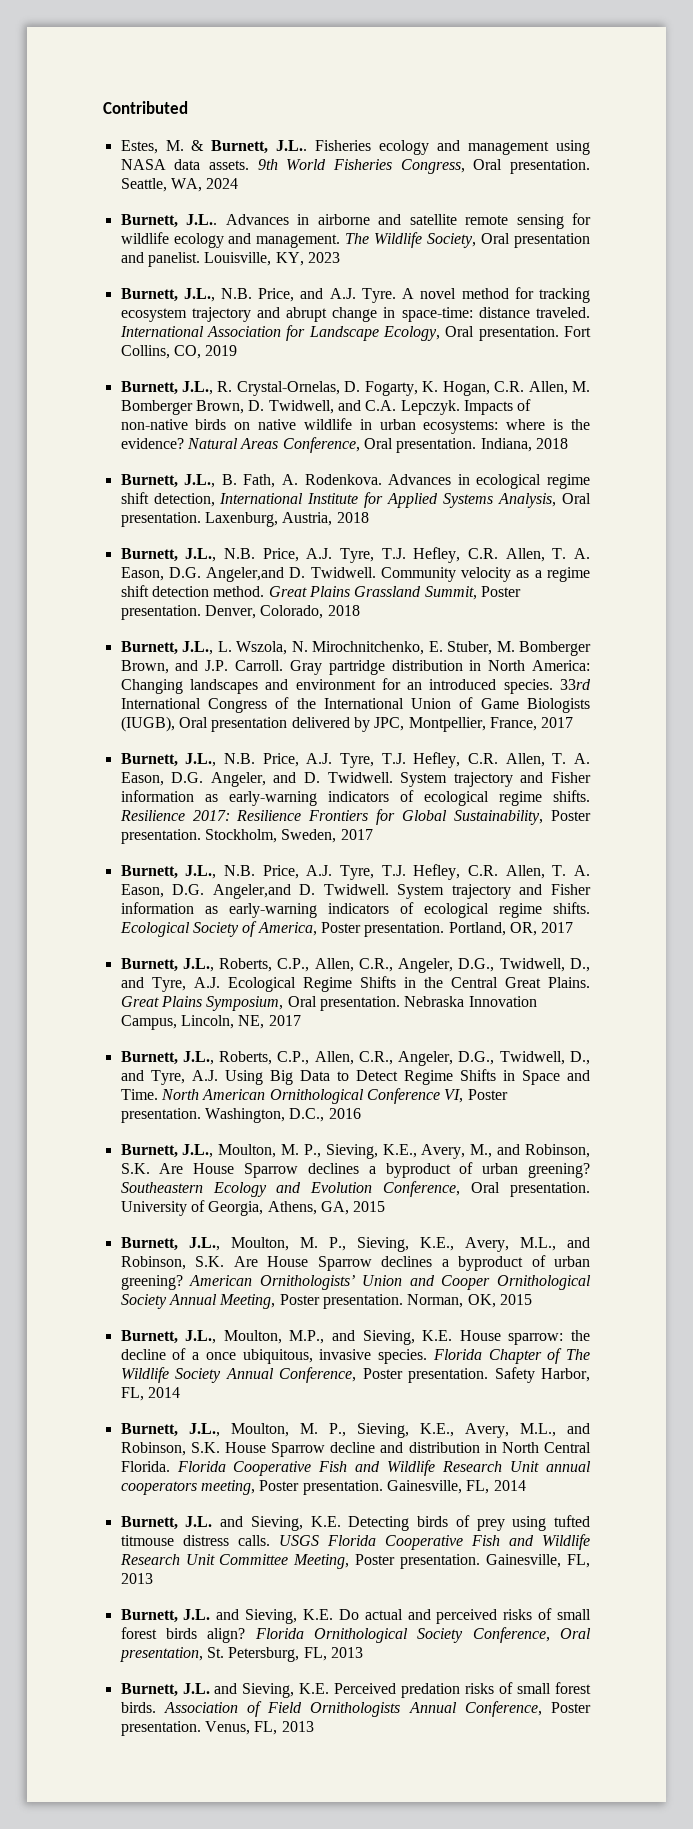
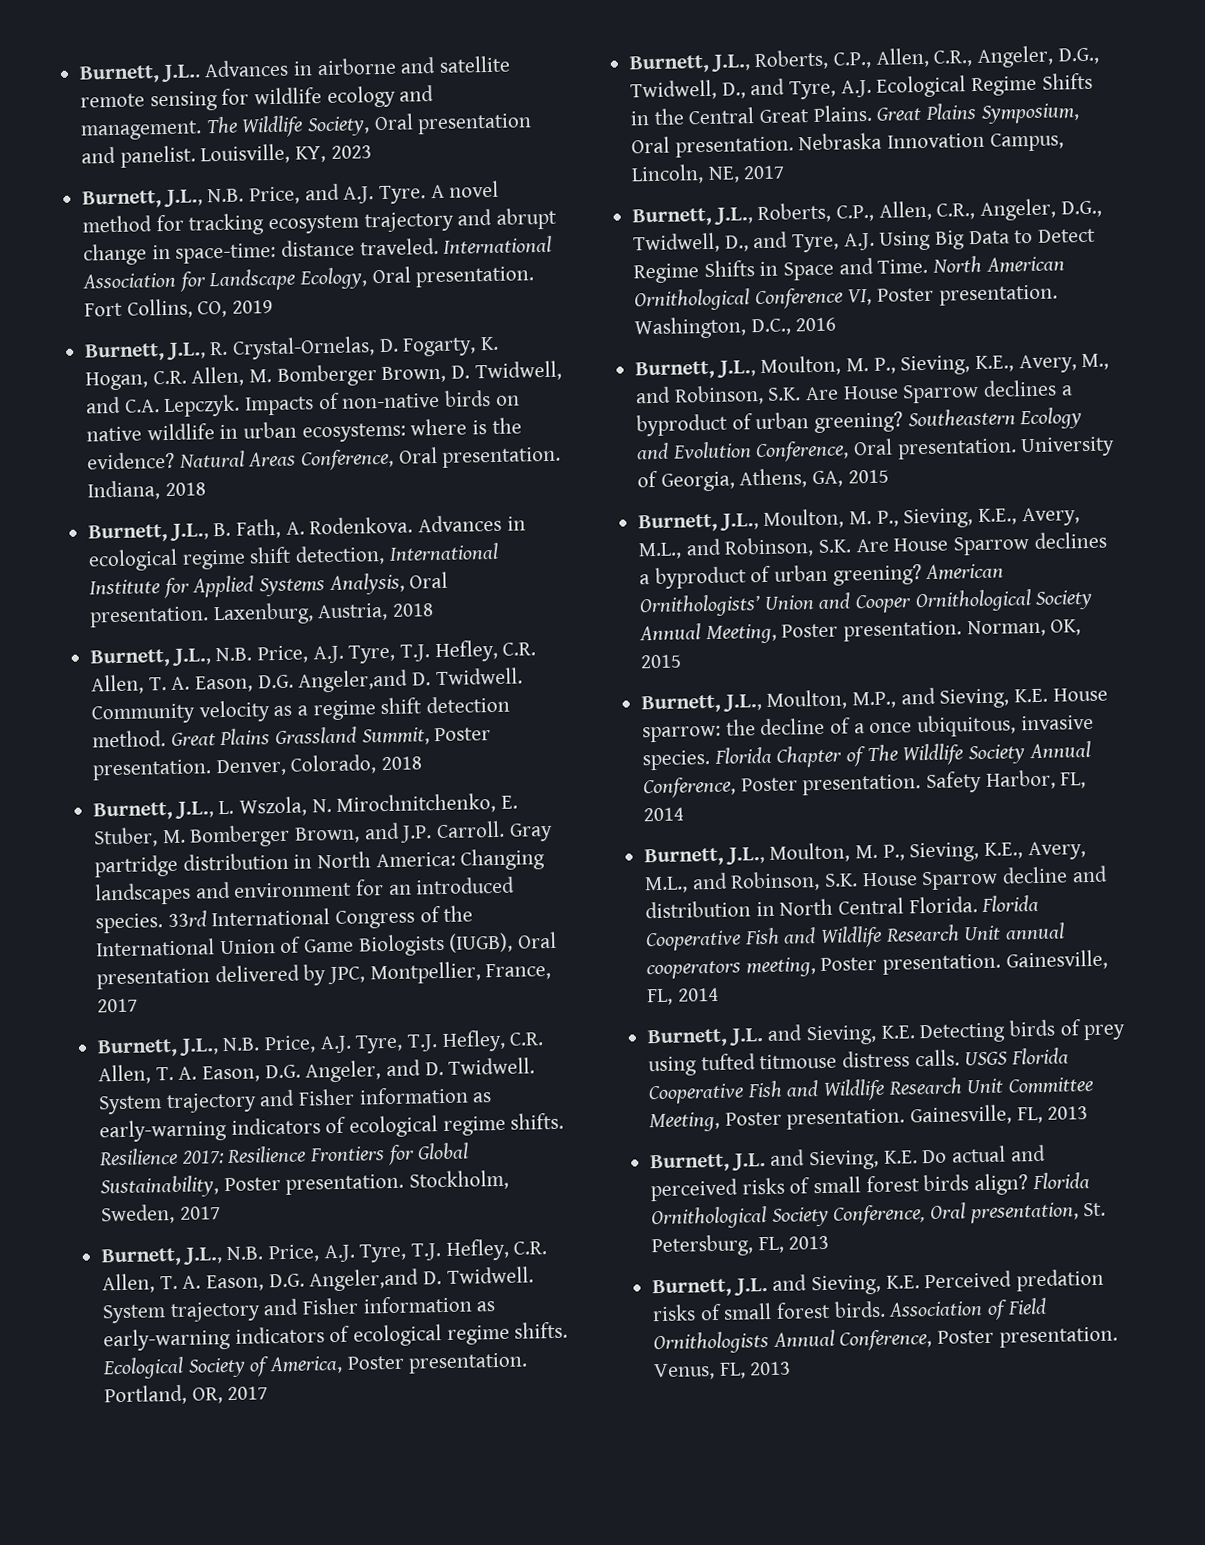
[103,101,188,114] [120,140,590,155] [120,159,590,174] [120,178,239,192] Contributed // Estes, M. & Burnett, J.L.. Fisheries ecology and management using NASA data assets. 9th World Fisheries Congress, Oral presentation. Seattle, WA, 2024 // -> (79, 74) none

